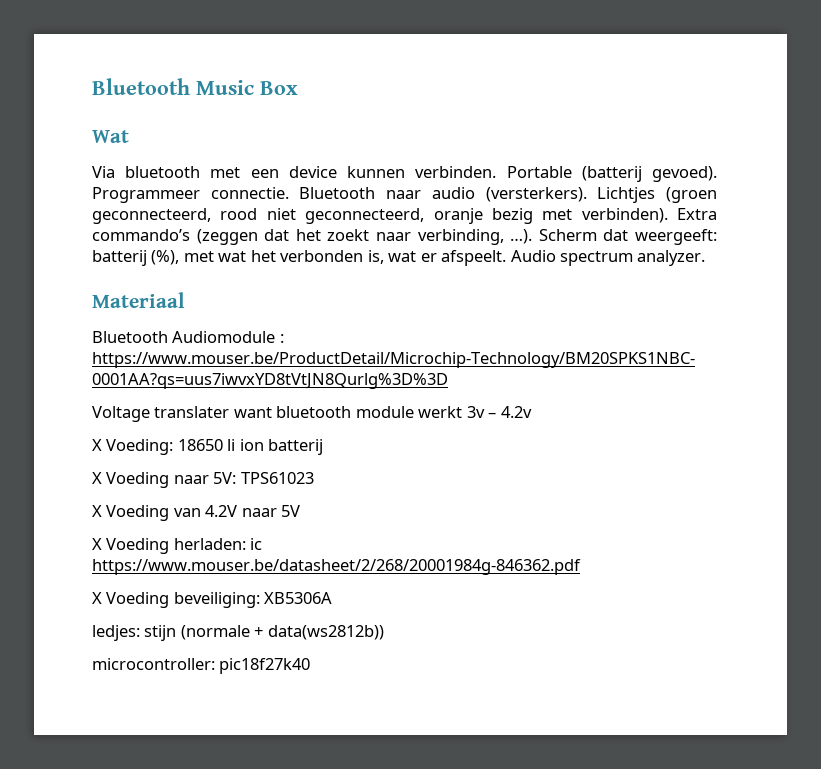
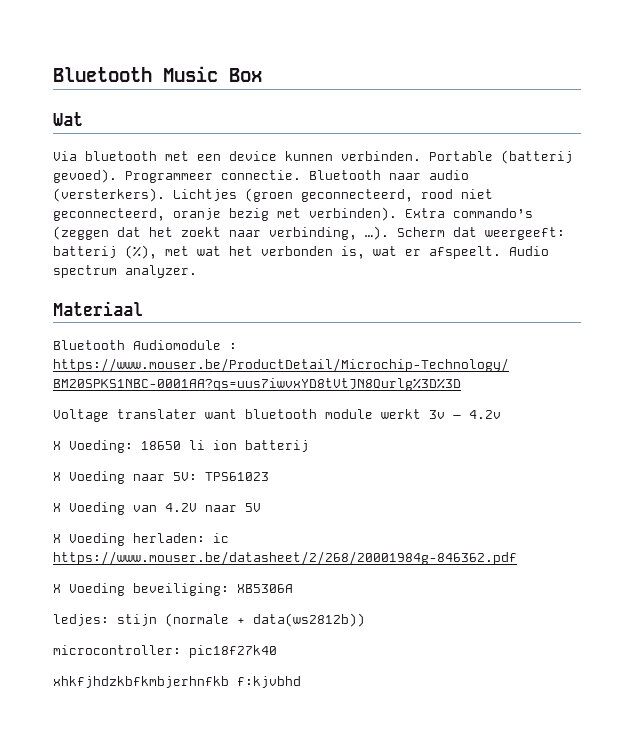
(311, 666) none -> [53,676,301,688] // xhkfjhdzkbfkmbjerhnfkb f:kjvbhd

